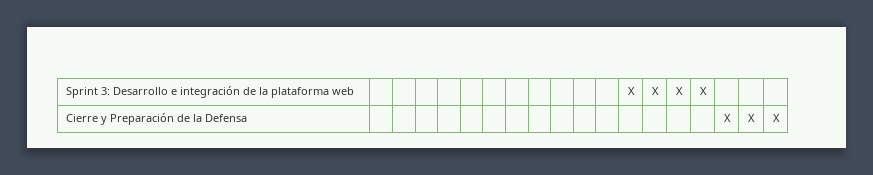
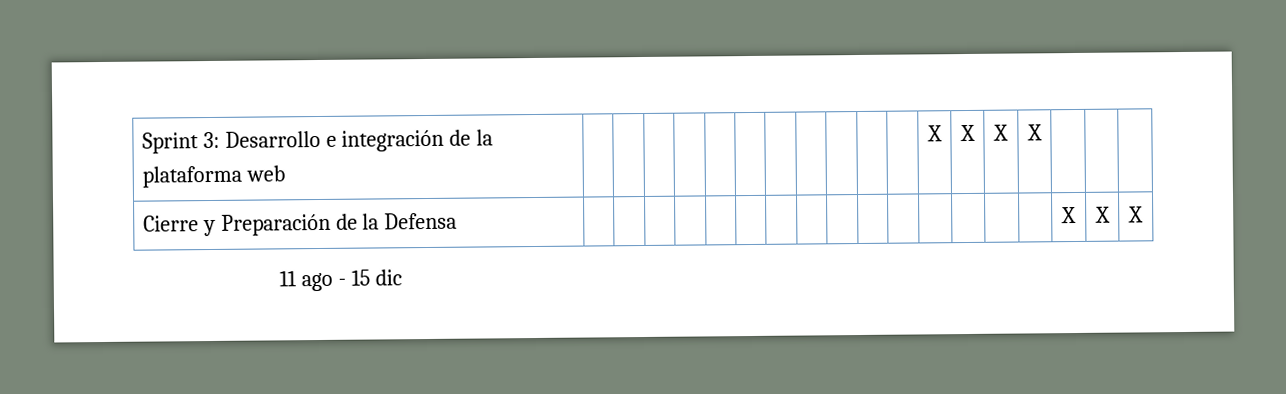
(780, 118) none -> [279,269,403,292] // 11 ago - 15 dic

